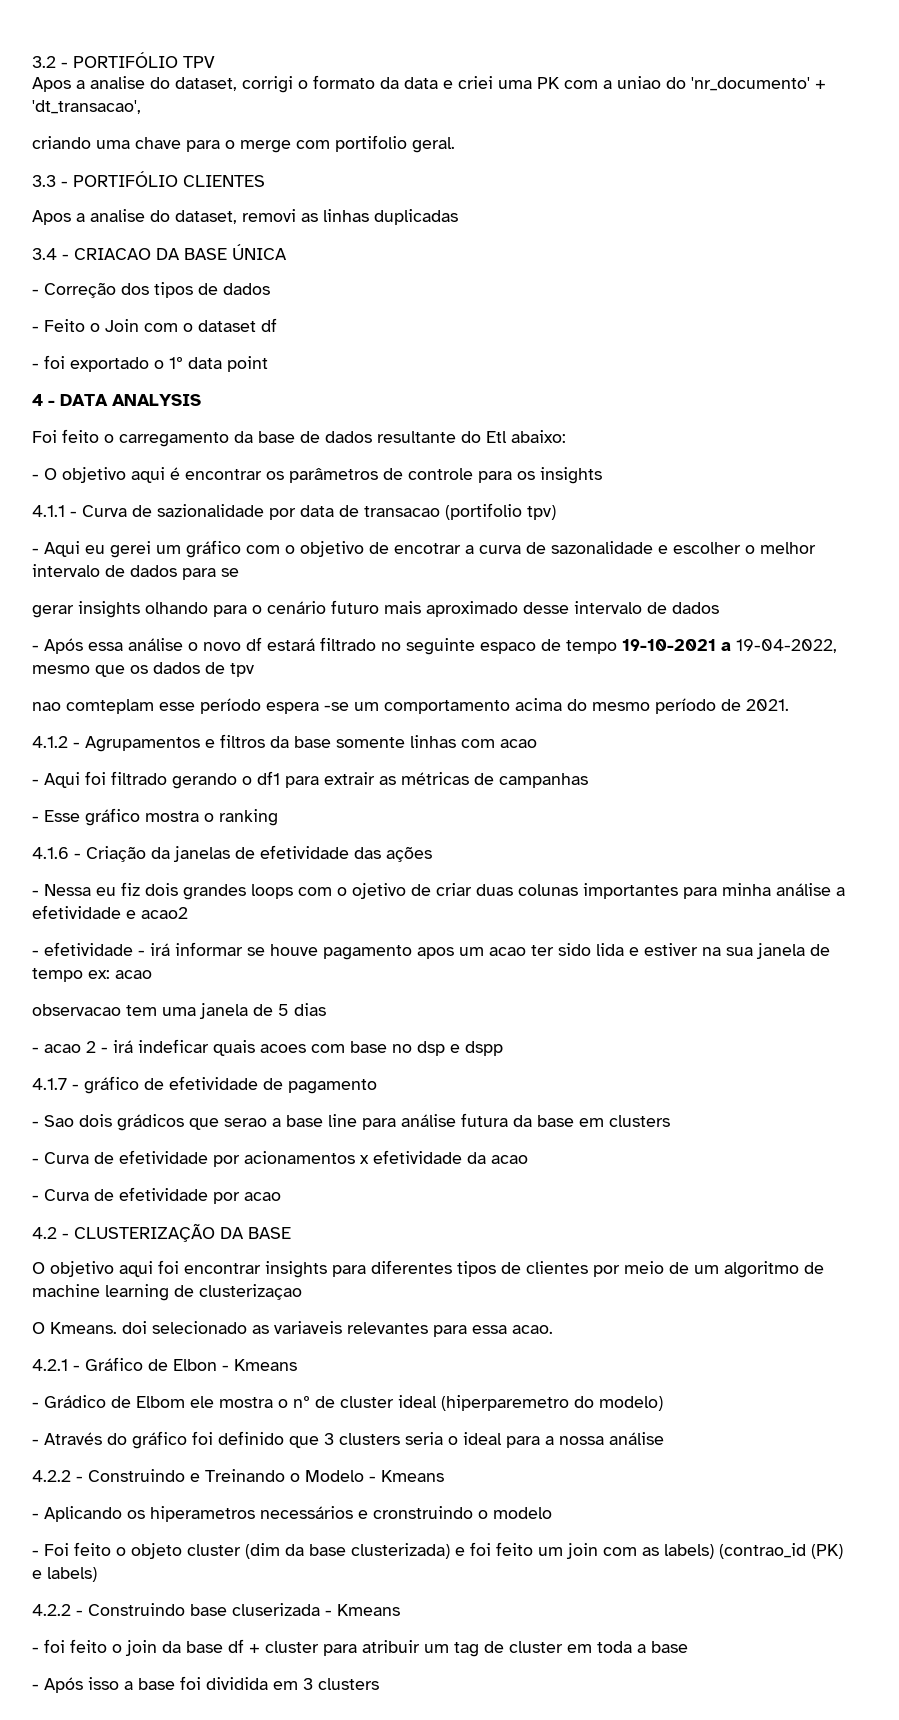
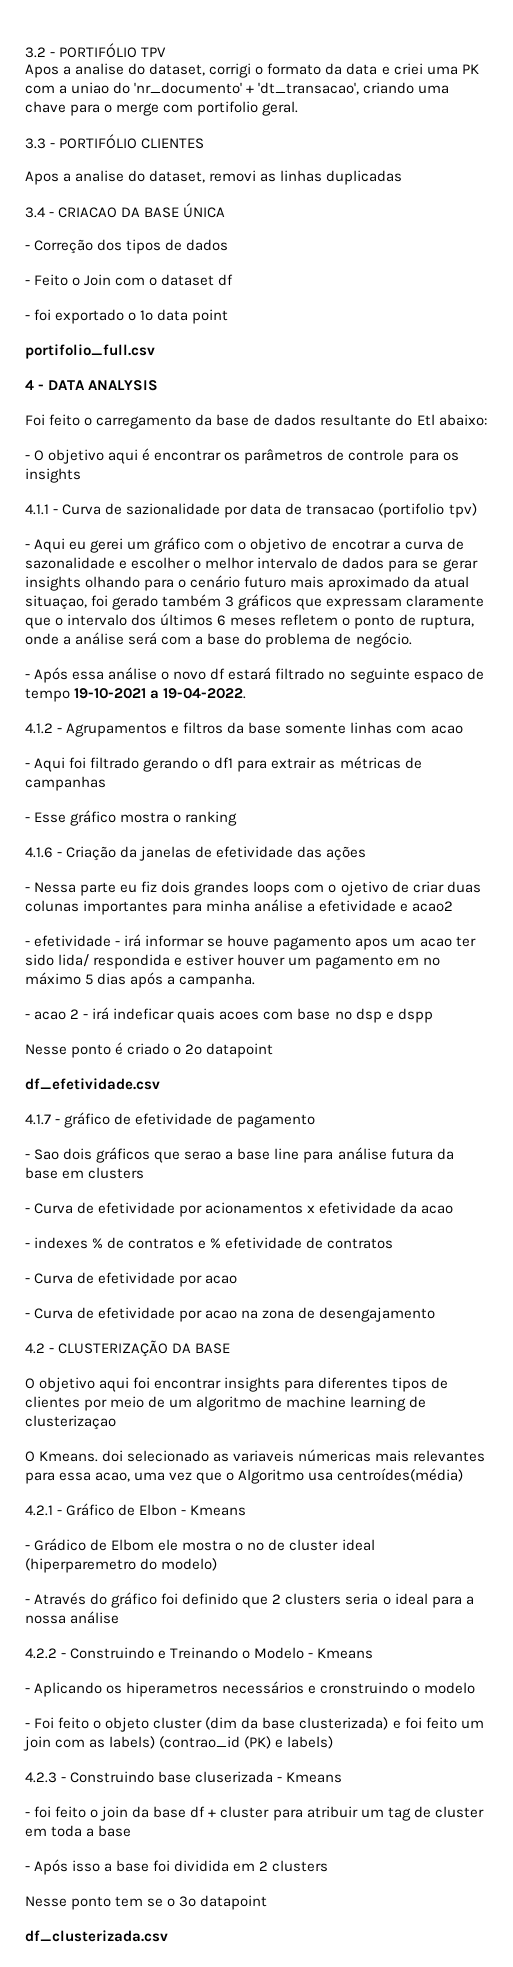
(141, 107) // -> (360, 88) none
(268, 364) none -> [25,344,155,359] // portifolio_full.csv
(239, 572) // -> (439, 564) none
[523,601,719,614] desse intervalo de dados -> [413,576,470,588] [25,594,485,610] [25,613,474,629] [25,632,412,648] da atual situaçao, foi gerado também 3 gráficos que expressam claramente que o intervalo dos últimos 6 meses refletem o ponto de ruptura, onde a análise será com a base do problema de negócio.
[736,639,837,653] [32,662,254,677] [32,698,789,714] 19-04-2022, mesmo que os dados de tpv // nao comteplam esse período espera -se um comportamento acima do mesmo período de 2021. -> [163,688,247,699] 19-04-2022.
(91, 890) none -> [80,882,117,896] parte
[596,943,830,959] [32,968,152,982] [32,1003,273,1019] lida e estiver na sua janela de tempo ex: acao // observacao tem uma janela de -> [58,954,441,969] [25,972,81,985] lida/ respondida e estiver houver um pagamento em no máximo
(326, 1009) none -> [130,972,256,988] após a campanha.
(503, 1048) none -> [25,1042,274,1058] [25,1078,160,1090] // Nesse ponto é criado o 2º datapoint // df_efetividade.csv
[117,1114,184,1131] grádicos -> [96,1147,151,1163] gráficos
[32,1187,281,1204] // - Curva de efetividade por acao -> [25,1237,394,1249] [25,1272,238,1287] [25,1307,436,1322] // - indexes % de contratos e % efetividade de contratos // - Curva de efetividade por acao // - Curva de efetividade por acao na zona de desengajamento
(342, 1327) none -> [298,1449,410,1462] númericas mais
[512,1325,553,1334] acao. -> [95,1468,464,1484] acao, uma vez que o Algoritmo usa centroídes(média)
[324,1433,334,1445] 3 -> [272,1594,282,1604] 2
[32,1604,71,1616] 4.2.2 -> [25,1772,57,1783] 4.2.3
[303,1678,379,1690] 3 clusters -> [259,1860,329,1872] [25,1895,268,1910] [25,1930,168,1942] 2 clusters // Nesse ponto tem se o 3º datapoint // df_clusterizada.csv

